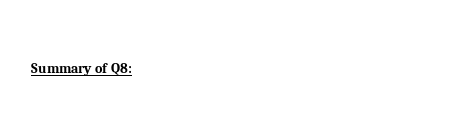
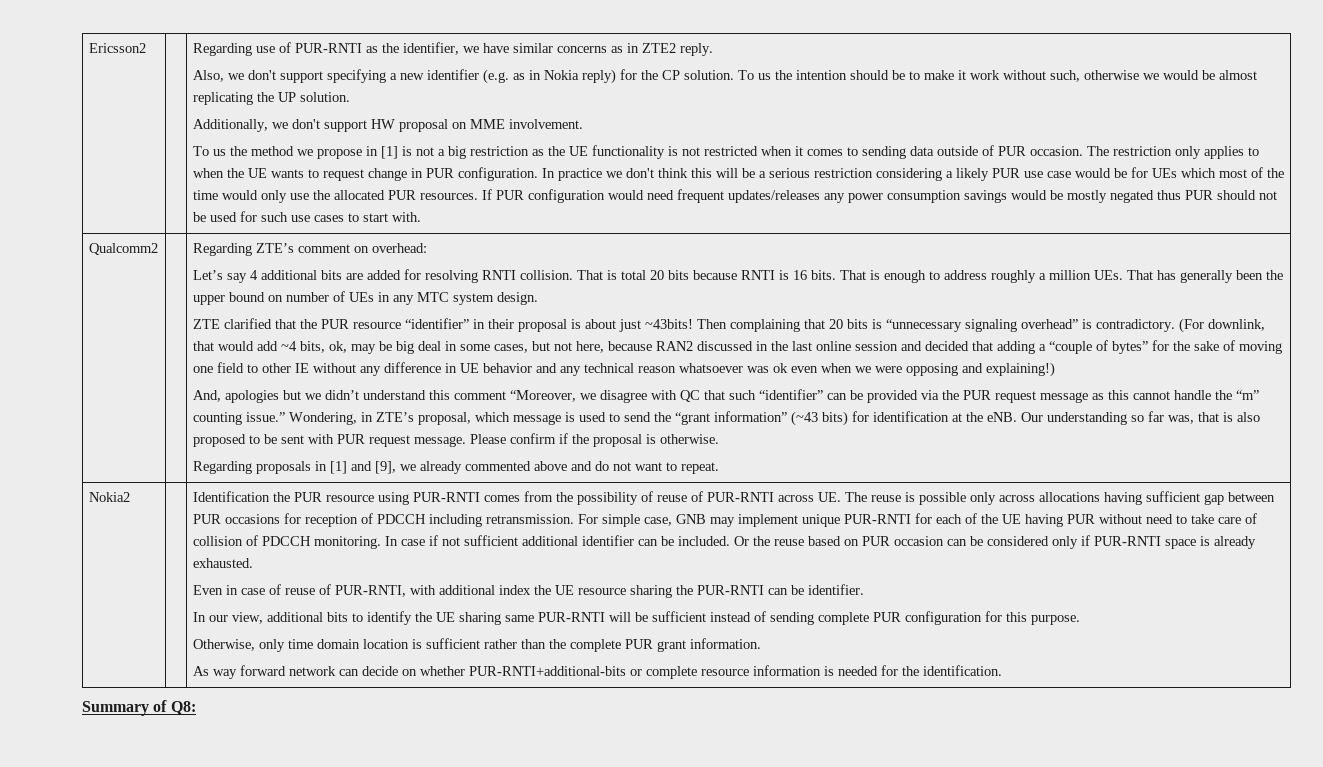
(31, 69) none -> [88,43,146,53] [192,42,713,56] [192,69,1257,84] [192,92,350,105] [192,119,583,132] [192,145,1259,159] [192,167,1284,181] [192,189,1277,203] [192,211,421,222] [88,243,158,255] [192,243,427,256] [192,269,1283,283] [192,291,538,305] [192,318,1265,333] [192,340,1282,354] [192,362,1055,377] [192,389,1259,403] [192,411,1260,426] [192,433,719,447] [192,461,719,474] [88,492,130,502] [192,491,1275,505] [192,513,1257,527] [192,535,1256,549] [192,558,253,568] [192,584,864,598] [192,611,1080,625] [192,638,761,652] [192,665,1002,679] Ericsson2 | | Regarding use of PUR-RNTI as the identifier, we have similar concerns as in ZTE2 reply. // Also, we don't support specifying a new identifier (e.g. as in Nokia reply) for the CP solution. To us the intention should be to make it work without such, otherwise we would be almost replicating the UP solution. // Additionally, we don't support HW proposal on MME involvement. // To us the method we propose in [1] is not a big restriction as the UE functionality is not restricted when it comes to sending data outside of PUR occasion. The restriction only applies to when the UE wants to request change in PUR configuration. In practice we don't think this will be a serious restriction considering a likely PUR use case would be for UEs which most of the time would only use the allocated PUR resources. If PUR configuration would need frequent updates/releases any power consumption savings would be mostly negated thus PUR should not be used for such use cases to start with. // Qualcomm2 | | Regarding ZTE’s comment on overhead: // Let’s say 4 additional bits are added for resolving RNTI collision. That is total 20 bits because RNTI is 16 bits. That is enough to address roughly a million UEs. That has generally been the upper bound on number of UEs in any MTC system design. // ZTE clarified that the PUR resource “identifier” in their proposal is about just ~43bits! Then complaining that 20 bits is “unnecessary signaling overhead” is contradictory. (For downlink, that would add ~4 bits, ok, may be big deal in some cases, but not here, because RAN2 discussed in the last online session and decided that adding a “couple of bytes” for the sake of moving one field to other IE without any difference in UE behavior and any technical reason whatsoever was ok even when we were opposing and explaining!) // And, apologies but we didn’t understand this comment “Moreover, we disagree with QC that such “identifier” can be provided via the PUR request message as this cannot handle the “m” counting issue.” Wondering, in ZTE’s proposal, which message is used to send the “grant information” (~43 bits) for identification at the eNB. Our understanding so far was, that is also proposed to be sent with PUR request message. Please confirm if the proposal is otherwise. // Regarding proposals in [1] and [9], we already commented above and do not want to repeat. // Nokia2 | | Identification the PUR resource using PUR-RNTI comes from the possibility of reuse of PUR-RNTI across UE. The reuse is possible only across allocations having sufficient gap between PUR occasions for reception of PDCCH including retransmission. For simple case, GNB may implement unique PUR-RNTI for each of the UE having PUR without need to take care of collision of PDCCH monitoring. In case if not sufficient additional identifier can be included. Or the reuse based on PUR occasion can be considered only if PUR-RNTI space is already exhausted. // Even in case of reuse of PUR-RNTI, with additional index the UE resource sharing the PUR-RNTI can be identifier. // In our view, additional bits to identify the UE sharing same PUR-RNTI will be sufficient instead of sending complete PUR configuration for this purpose. // Otherwise, only time domain location is sufficient rather than the complete PUR grant information. // As way forward network can decide on whether PUR-RNTI+additional-bits or complete resource information is needed for the identification. //

